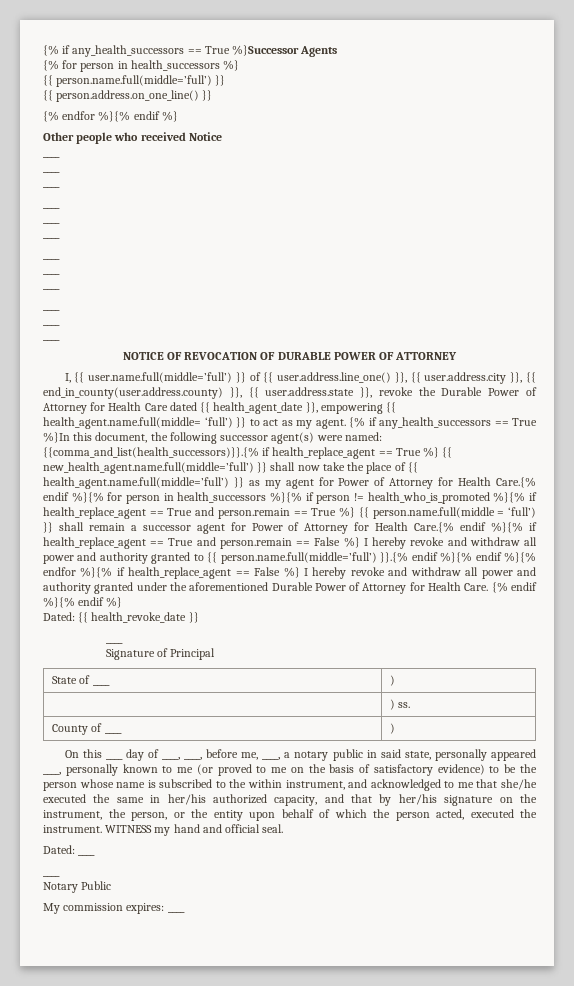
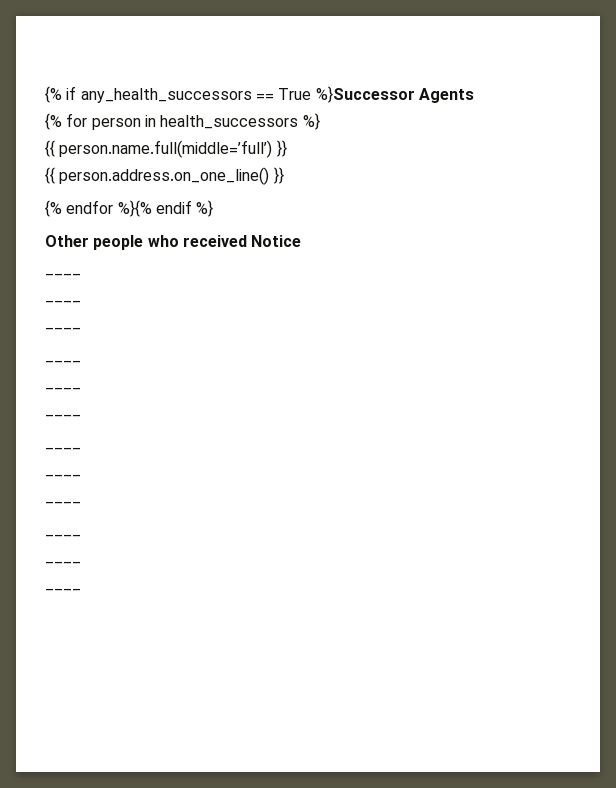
[122,352,458,360] [64,372,536,384] [43,387,537,399] [43,402,397,414] [43,417,537,429] [43,432,382,444] [43,447,453,459] [43,462,418,474] [43,477,536,489] [43,492,538,504] [43,507,537,519] [43,522,537,534] [43,537,537,549] [43,552,536,564] [43,567,537,579] [43,582,538,594] [43,597,123,608] [43,612,199,623] [105,642,123,644] [105,648,216,660] [52,675,91,684] [92,684,110,686] [390,675,396,686] [390,699,411,710] [52,723,103,735] [104,732,122,734] [390,723,396,734] [64,749,102,758] [105,749,536,761] [43,764,537,776] [43,779,537,791] [43,794,537,806] [43,809,537,821] [43,824,284,836] [43,845,75,854] [78,854,96,856] [43,875,60,877] [43,881,112,893] [43,903,185,914] // NOTICE OF REVOCATION OF DURABLE POWER OF ATTORNEY // I, {{ user.name.full(middle=’full’) }} of {{ user.address.line_one() }}, {{ user.address.city }}, {{ end_in_county(user.address.county) }}, {{ user.address.state }}, revoke the Durable Power of Attorney for Health Care dated {{ health_agent_date }}, empowering {{ health_agent.name.full(middle= ‘full’) }} to act as my agent. {% if any_health_successors == True %}In this document, the following successor agent(s) were named: {{comma_and_list(health_successors)}}.{% if health_replace_agent == True %} {{ new_health_agent.name.full(middle=’full’) }} shall now take the place of {{ health_agent.name.full(middle=’full’) }} as my agent for Power of Attorney for Health Care.{% endif %}{% for person in health_successors %}{% if person != health_who_is_promoted %}{% if health_replace_agent == True and person.remain == True %} {{ person.name.full(middle = ‘full’) }} shall remain a successor agent for Power of Attorney for Health Care.{% endif %}{% if health_replace_agent == True and person.remain == False %} I hereby revoke and withdraw all power and authority granted to {{ person.name.full(middle=’full’) }}.{% endif %}{% endif %}{% endfor %}{% if health_replace_agent == False %} I hereby revoke and withdraw all power and authority granted under the aforementioned Durable Power of Attorney for Health Care. {% endif %}{% endif %} // Dated: {{ health_revoke_date }} // ____ // Signature of Principal // State of ____ | ) // | ) ss. // County of ____ | ) // On this ____ day of ____, ____, before me, ____, a notary public in said state, personally appeared ____, personally known to me (or proved to me on the basis of satisfactory evidence) to be the person whose name is subscribed to the within instrument, and acknowledged to me that she/he executed the same in her/his authorized capacity, and that by her/his signature on the instrument, the person, or the entity upon behalf of which the person acted, executed the instrument. WITNESS my hand and official seal. // Dated: ____ // ____ // Notary Public // My commission expires: ____ -> (81, 589) none

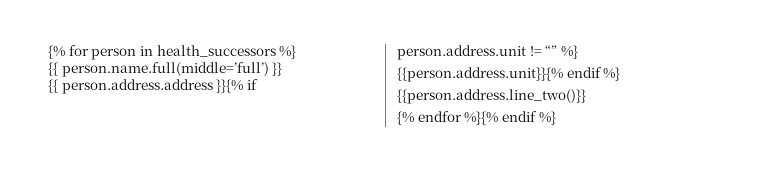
[45,86,474,103] [45,113,62,130] {% if any_health_successors == True %}Successor Agents // {% -> [48,45,65,59] {%
[59,167,284,185] person.address.on_one_line() }} -> [61,79,258,94] [397,45,578,60] [397,67,621,82] [397,89,586,104] person.address.address }}{% if person.address.unit != “” %} // {{person.address.unit}}{% endif %} // {{person.address.line_two()}}
[45,235,302,250] [45,273,81,276] [45,300,81,303] [45,327,81,330] [45,360,81,363] [45,387,81,390] [45,414,81,417] [45,447,81,450] [45,474,81,477] [45,501,81,504] [45,534,81,537] [45,561,81,564] [45,588,81,591] // Other people who received Notice // ____ // ____ // ____ // ____ // ____ // ____ // ____ // ____ // ____ // ____ // ____ // ____ -> (556, 118) none

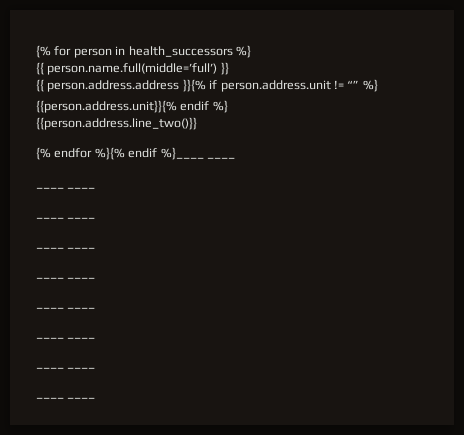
[538,111,556,125] %} -> [160,147,235,160] [36,187,96,189] [36,217,96,219] [36,247,96,249] [36,277,96,279] [36,307,96,309] [36,337,96,339] [36,367,96,369] [36,397,96,399] %}____ ____ // ____ ____ // ____ ____ // ____ ____ // ____ ____ // ____ ____ // ____ ____ // ____ ____ // ____ ____

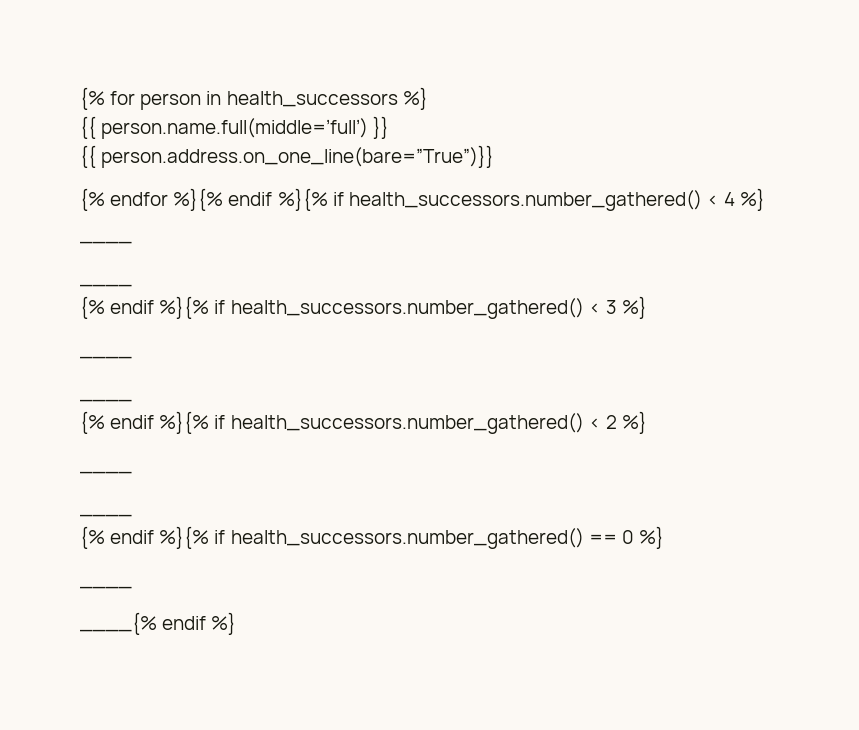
[47,79,378,92] [36,100,228,113] [36,117,197,130] [36,147,235,160] [36,187,96,189] [36,217,96,219] [36,247,96,249] [36,277,96,279] [36,307,96,309] [36,337,96,339] [36,367,96,369] [36,397,96,399] person.address.address }}{% if person.address.unit != “” %} // {{person.address.unit}}{% endif %} // {{person.address.line_two()}} // {% endfor %}{% endif %}____ ____ // ____ ____ // ____ ____ // ____ ____ // ____ ____ // ____ ____ // ____ ____ // ____ ____ // ____ ____ -> [101,145,495,168] [80,188,766,211] [80,241,132,244] [80,284,132,287] [80,296,647,319] [80,356,132,359] [80,399,132,402] [80,411,647,434] [80,471,132,474] [80,514,132,517] [80,526,664,549] [80,586,132,589] [80,612,237,635] person.address.on_one_line(bare=”True”)}} // {% endfor %}{% endif %}{% if health_successors.number_gathered() < 4 %} // ____ // ____ // {% endif %}{% if health_successors.number_gathered() < 3 %} // ____ // ____ // {% endif %}{% if health_successors.number_gathered() < 2 %} // ____ // ____ // {% endif %}{% if health_successors.number_gathered() == 0 %} // ____ // ____{% endif %}

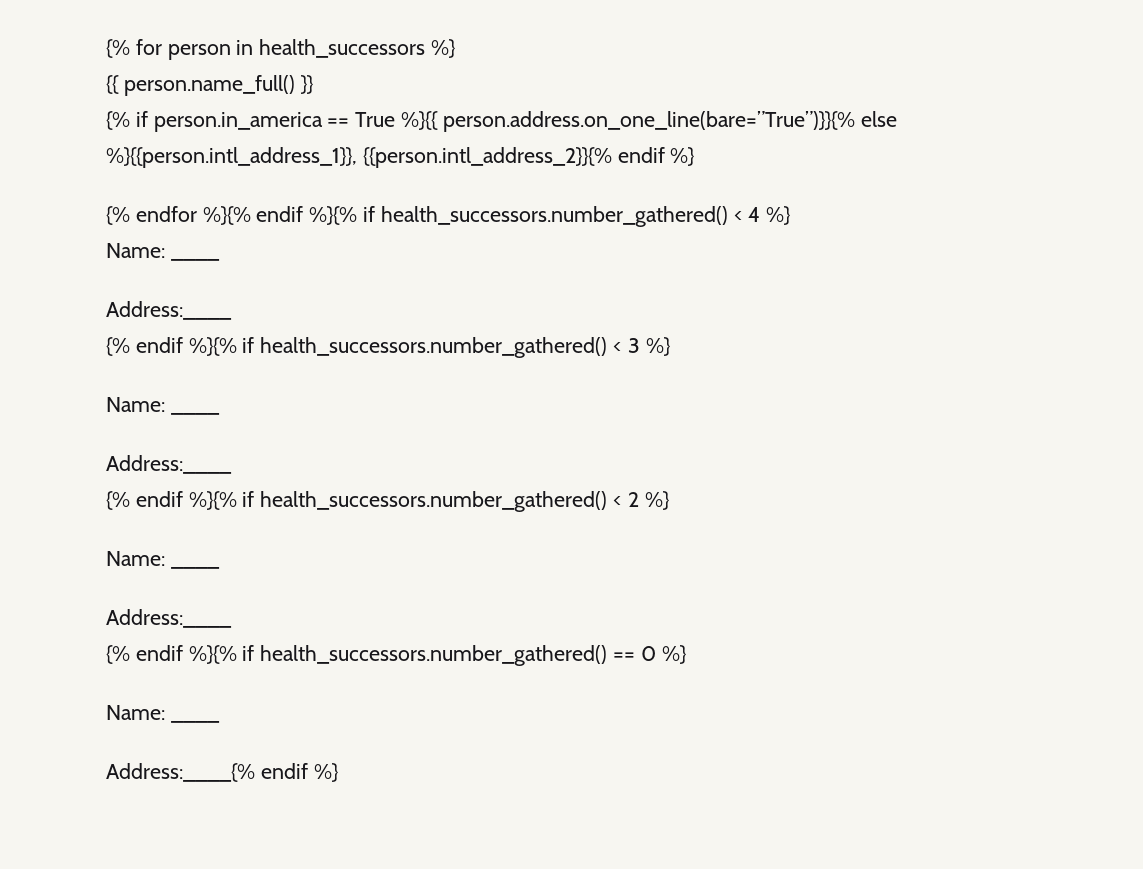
[101,118,369,139] person.name.full(middle=’full’) -> [123,75,295,96] person.name_full()
[80,145,495,168] {{ person.address.on_one_line(bare=”True”)}} -> [106,111,897,132] [106,147,696,168] {% if person.in_america == True %}{{ person.address.on_one_line(bare=”True”)}}{% else %}{{person.intl_address_1}}, {{person.intl_address_2}}{% endif %}
[80,241,132,244] [80,284,132,287] ____ // ____ -> [106,243,165,258] [170,258,220,261] [106,301,232,320] Name: ____ // Address:____
[80,356,132,359] [80,399,132,402] ____ // ____ -> [106,397,165,412] [170,412,220,415] [106,455,232,474] Name: ____ // Address:____
[80,471,132,474] [80,514,132,517] ____ // ____ -> [106,551,165,566] [170,566,220,569] [106,609,232,628] Name: ____ // Address:____
[80,586,132,589] [80,612,157,635] ____ // ____{% -> [106,705,165,720] [170,720,220,723] [106,763,255,782] Name: ____ // Address:____{%

